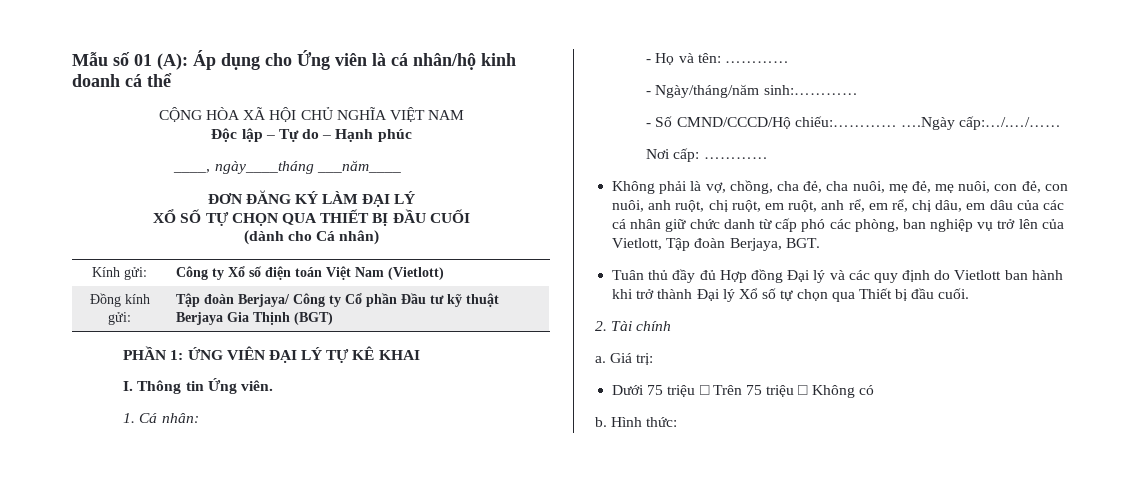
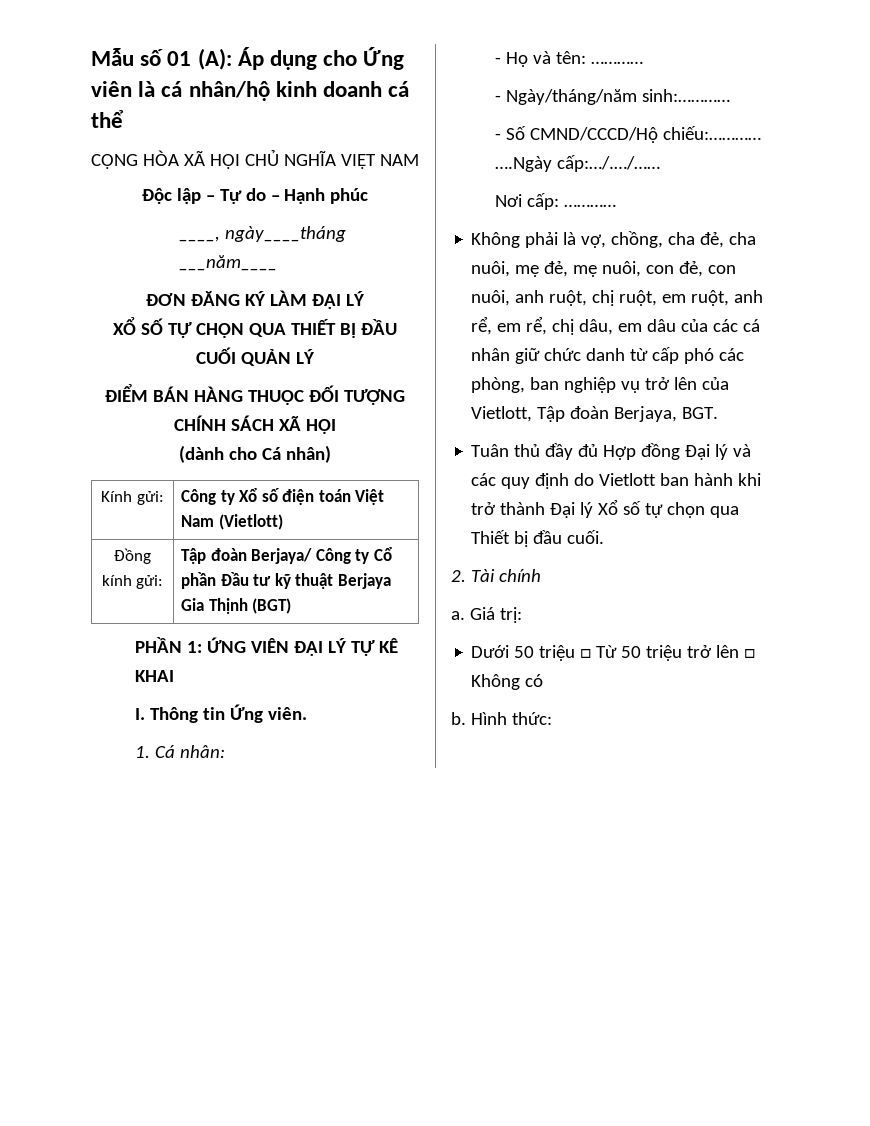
(470, 216) none -> [241,349,315,366] [105,384,405,405] [174,415,336,434] QUẢN LÝ // ĐIỂM BÁN HÀNG THUỘC ĐỐI TƯỢNG CHÍNH SÁCH XÃ HỘI
[647,385,795,397] 75 triệu □ Trên 75 triệu -> [514,645,740,661] 50 triệu □ Từ 50 triệu trở lên

